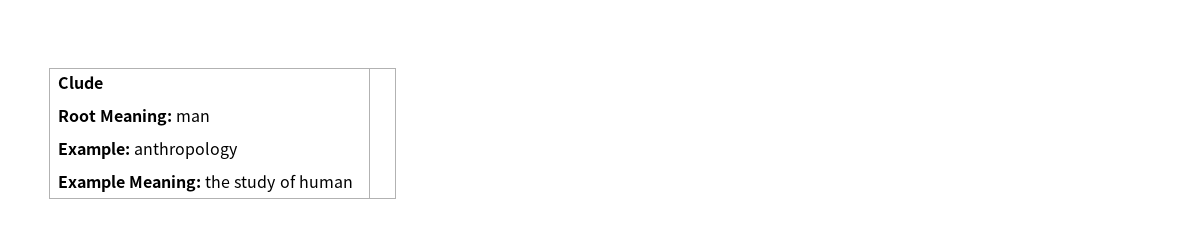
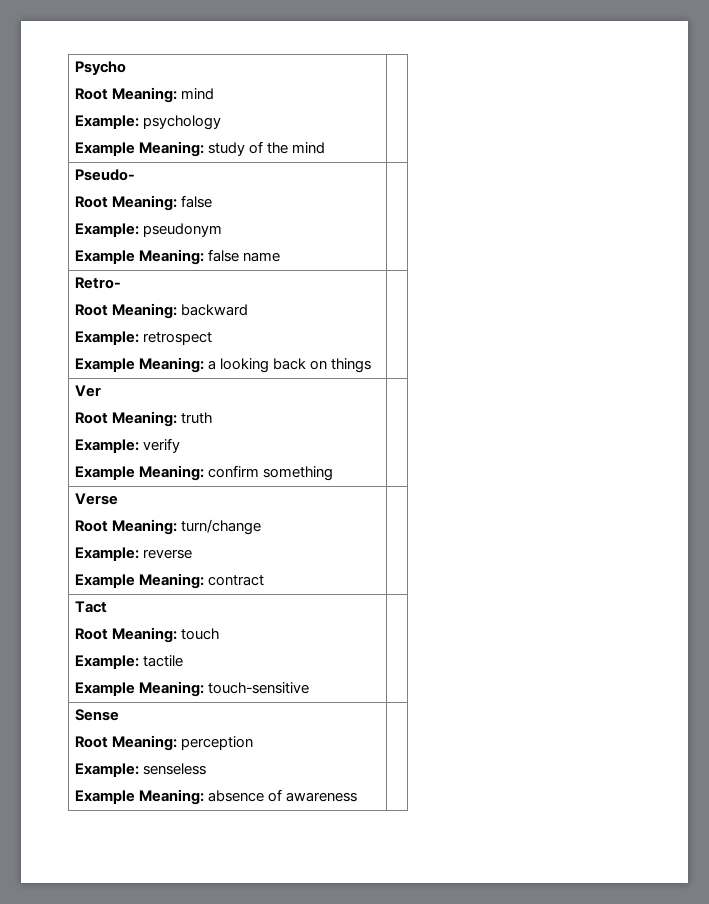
[57,76,103,89] [57,109,211,126] [57,142,238,159] [57,175,231,192] Clude // Root Meaning: man // Example: anthropology // Example Meaning: the -> [74,61,126,75] [74,87,214,103] [74,115,221,130] [74,141,204,157] Psycho // Root Meaning: mind // Example: psychology // Example Meaning:
[299,175,354,188] human -> [267,142,326,154] [74,169,135,181] [74,195,212,211] [74,223,222,237] [74,249,281,265] [74,277,121,289] [74,303,248,319] [74,331,212,345] [74,357,372,373] [74,385,101,397] [74,411,212,427] [74,438,180,453] [74,465,334,481] [74,493,118,505] [74,519,261,535] [74,547,192,561] [74,573,264,589] [74,601,107,613] [74,627,219,643] [74,655,183,669] [74,681,309,697] [74,709,119,721] [74,735,253,751] [74,763,206,777] [74,789,358,805] the mind | // Pseudo- // Root Meaning: false // Example: pseudonym // Example Meaning: false name | // Retro- // Root Meaning: backward // Example: retrospect // Example Meaning: a looking back on things | // Ver // Root Meaning: truth // Example: verify // Example Meaning: confirm something | // Verse // Root Meaning: turn/change // Example: reverse // Example Meaning: contract | // Tact // Root Meaning: touch // Example: tactile // Example Meaning: touch-sensitive | // Sense // Root Meaning: perception // Example: senseless // Example Meaning: absence of awareness

